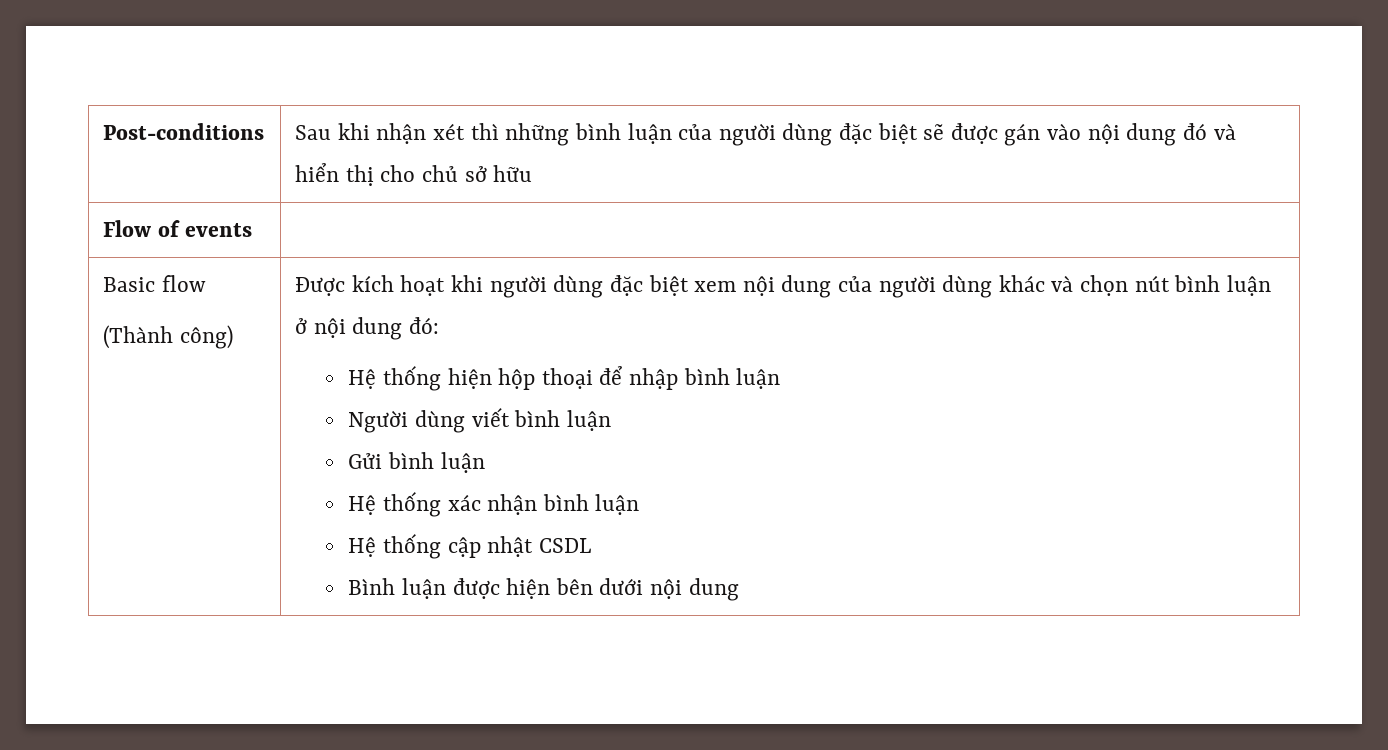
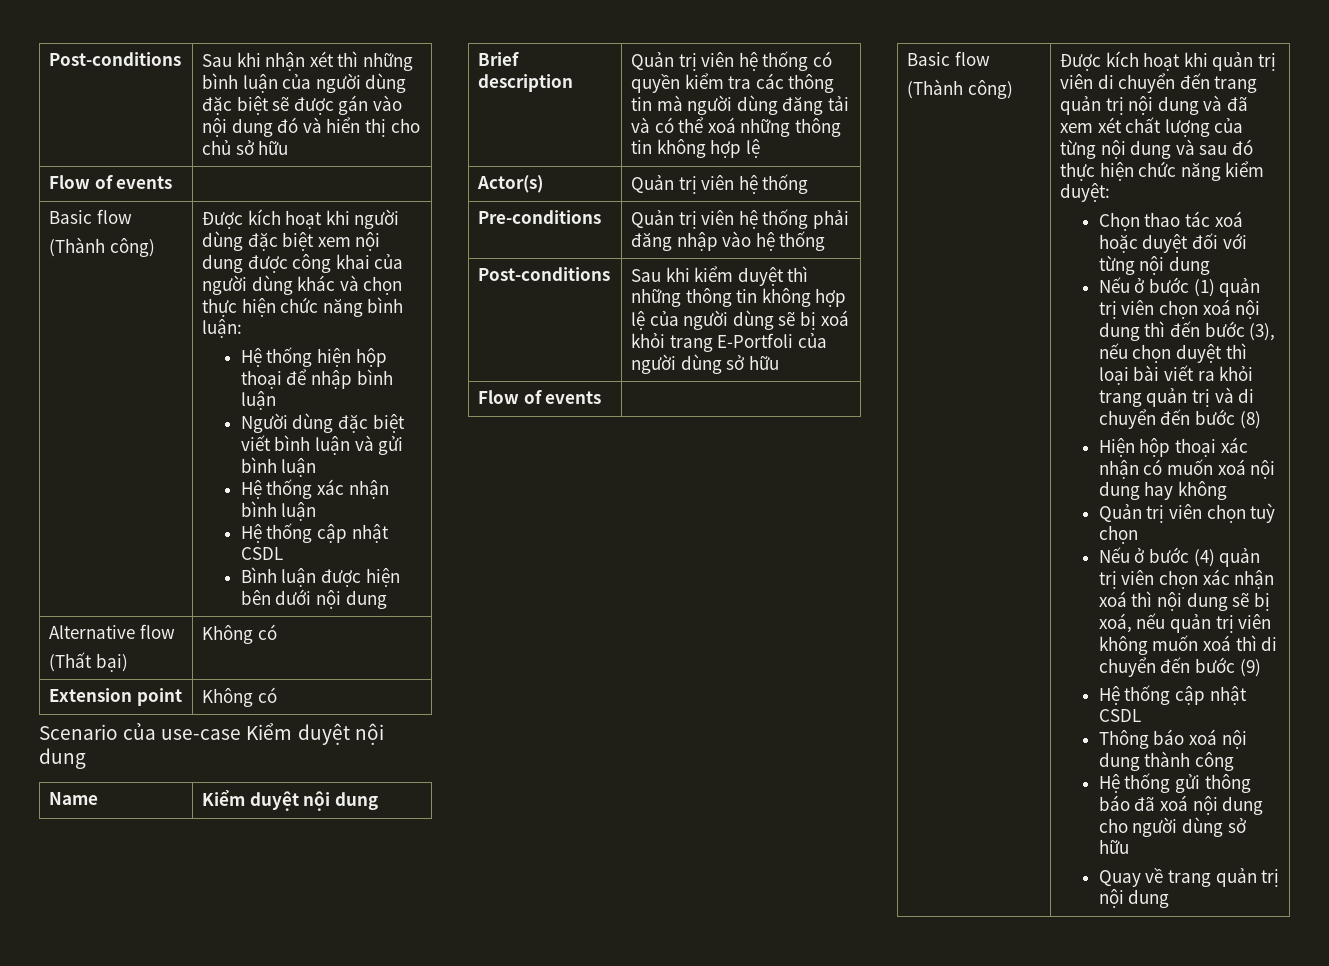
(832, 286) none -> [247,254,370,273] được công khai
[1134,275,1271,296] [295,317,440,340] nút bình luận ở nội dung đó: -> [201,297,404,317] [201,319,242,338] thực hiện chức năng bình luận:
(465, 421) none -> [337,414,405,433] đặc biệt
[348,453,383,469] // Gửi -> [354,435,404,455] và gửi
(739, 589) none -> [48,624,175,639] [48,652,128,672] [201,624,277,644] [48,688,182,706] [201,687,277,707] [39,723,384,745] [39,748,86,769] [48,792,98,805] [201,790,378,811] [477,52,519,66] [477,74,573,92] [630,51,832,71] [630,73,835,93] [630,95,849,115] [630,117,841,137] [630,139,760,158] [476,175,543,193] [630,174,809,194] [477,210,601,224] [630,209,849,229] [630,231,826,251] [477,267,610,281] [630,266,809,286] [630,288,847,307] [630,310,849,330] [630,332,827,352] [630,354,779,374] [477,390,602,404] [906,51,990,66] [906,79,1013,99] [1059,51,1276,71] [1059,73,1258,93] [1059,95,1248,115] [1059,117,1244,137] [1059,139,1253,159] [1059,161,1265,181] [1059,183,1110,202] [1098,211,1243,231] [1098,233,1247,253] [1098,255,1210,275] [1098,277,1261,297] [1098,299,1261,319] [1098,321,1276,341] [1098,343,1247,363] [1098,365,1254,385] [1098,387,1255,407] [1098,409,1261,429] [1098,437,1248,457] [1098,459,1276,479] [1098,481,1227,500] [1098,503,1276,523] [1098,525,1138,544] [1098,547,1261,567] [1098,569,1275,589] [1098,591,1270,611] [1098,613,1272,633] [1098,635,1278,655] [1098,657,1261,677] [1098,685,1247,705] [1098,709,1141,722] [1098,729,1247,749] [1098,751,1234,771] [1098,773,1251,793] [1098,795,1264,815] [1098,817,1246,837] [1098,839,1129,854] [1098,867,1280,887] [1098,889,1170,908] // Alternative flow // (Thất bại) | Không có // Extension point | Không có // Scenario của use-case Kiểm duyệt nội dung // Name | Kiểm duyệt nội dung // Brief description | Quản trị viên hệ thống có quyền kiểm tra các thông tin mà người dùng đăng tải và có thể xoá những thông tin không hợp lệ // Actor(s) | Quản trị viên hệ thống // Pre-conditions | Quản trị viên hệ thống phải đăng nhập vào hệ thống // Post-conditions | Sau khi kiểm duyệt thì những thông tin không hợp lệ của người dùng sẽ bị xoá khỏi trang E-Portfoli của người dùng sở hữu // Flow of events | // Basic flow // (Thành công) | Được kích hoạt khi quản trị viên di chuyển đến trang quản trị nội dung và đã xem xét chất lượng của từng nội dung và sau đó thực hiện chức năng kiểm duyệt: // Chọn thao tác xoá hoặc duyệt đối với từng nội dung // Nếu ở bước (1) quản trị viên chọn xoá nội dung thì đến bước (3), nếu chọn duyệt thì loại bài viết ra khỏi trang quản trị và di chuyển đến bước (8) // Hiện hộp thoại xác nhận có muốn xoá nội dung hay không // Quản trị viên chọn tuỳ chọn // Nếu ở bước (4) quản trị viên chọn xác nhận xoá thì nội dung sẽ bị xoá, nếu quản trị viên không muốn xoá thì di chuyển đến bước (9) // Hệ thống cập nhật CSDL // Thông báo xoá nội dung thành công // Hệ thống gửi thông báo đã xoá nội dung cho người dùng sở hữu // Quay về trang quản trị nội dung

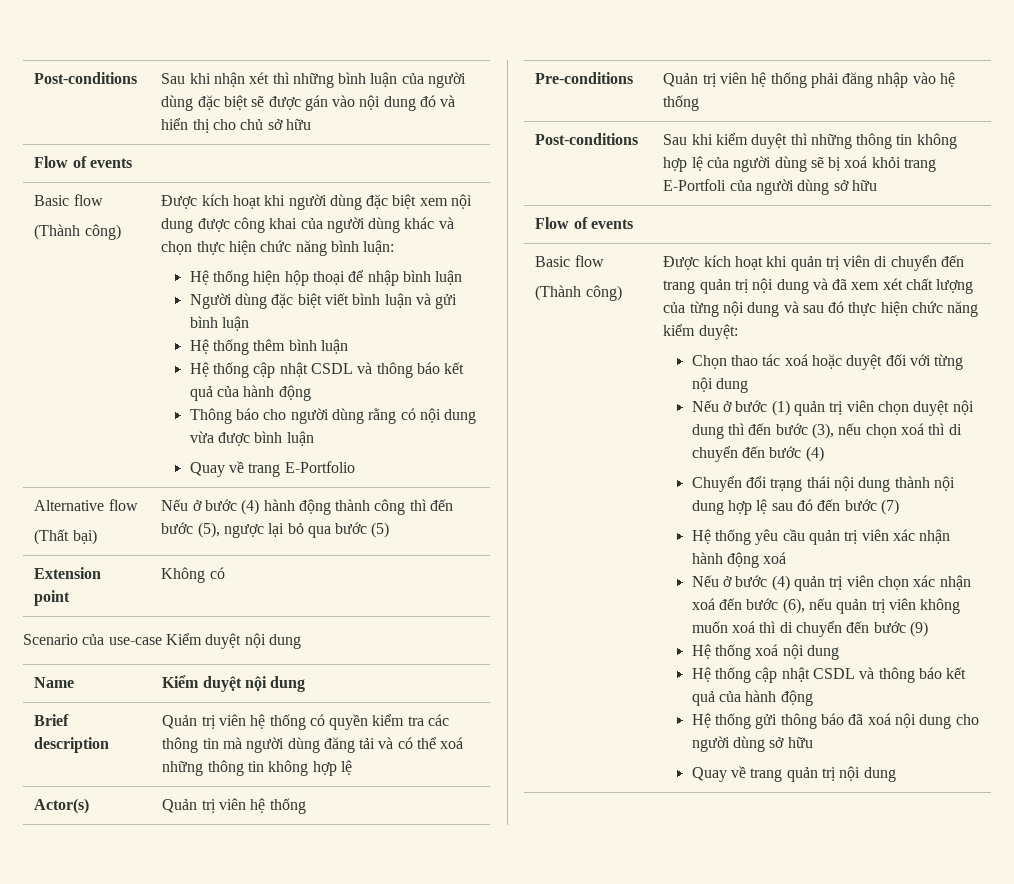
[316,479,389,499] xác nhận -> [253,339,286,351] thêm
[240,567,400,587] [240,589,387,609] [48,624,175,639] [48,652,128,672] [201,624,277,644] // Bình luận được hiện bên dưới nội dung // Alternative flow // (Thất bại) | Không có -> [357,362,465,378] [189,385,311,401] [189,408,477,424] [189,431,314,446] [189,461,355,477] [34,499,138,511] [34,529,97,545] [161,499,454,515] [161,522,390,538] và thông báo kết quả của hành động // Thông báo cho người dùng rằng có nội dung vừa được bình luận // Quay về trang E-Portfolio // Alternative flow // (Thất bại) | Nếu ở bước (4) hành động thành công thì đến bước (5), ngược lại bỏ qua bước (5)
[1202,299,1231,315] xoá -> [913,400,950,416] duyệt
[1175,343,1247,363] [1098,365,1254,385] [1098,387,1255,407] [1098,409,1261,429] [1098,437,1248,457] [1098,459,1276,479] [1098,481,1227,500] [1098,503,1276,523] [1098,525,1138,544] duyệt thì loại bài viết ra khỏi trang quản trị và di chuyển đến bước (8) // Hiện hộp thoại xác nhận có muốn xoá nội dung hay không // Quản trị viên chọn tuỳ chọn -> [901,423,962,435] [691,446,824,462] [691,476,956,492] [691,499,900,515] [691,529,951,545] [691,552,787,568] xoá thì di chuyển đến bước (4) // Chuyển đổi trạng thái nội dung thành nội dung hợp lệ sau đó đến bước (7) // Hệ thống yêu cầu quản trị viên xác nhận hành động xoá
[1131,591,1270,611] [1098,613,1132,633] thì nội dung sẽ bị xoá, -> [719,598,805,614] đến bước (6),
[1098,685,1247,705] [1098,709,1141,722] [1098,729,1247,749] [1098,751,1234,771] // Hệ thống cập nhật CSDL // Thông báo xoá nội dung thành công -> [691,644,840,660] [691,667,967,683] [691,690,813,706] // Hệ thống xoá nội dung // Hệ thống cập nhật CSDL và thông báo kết quả của hành động

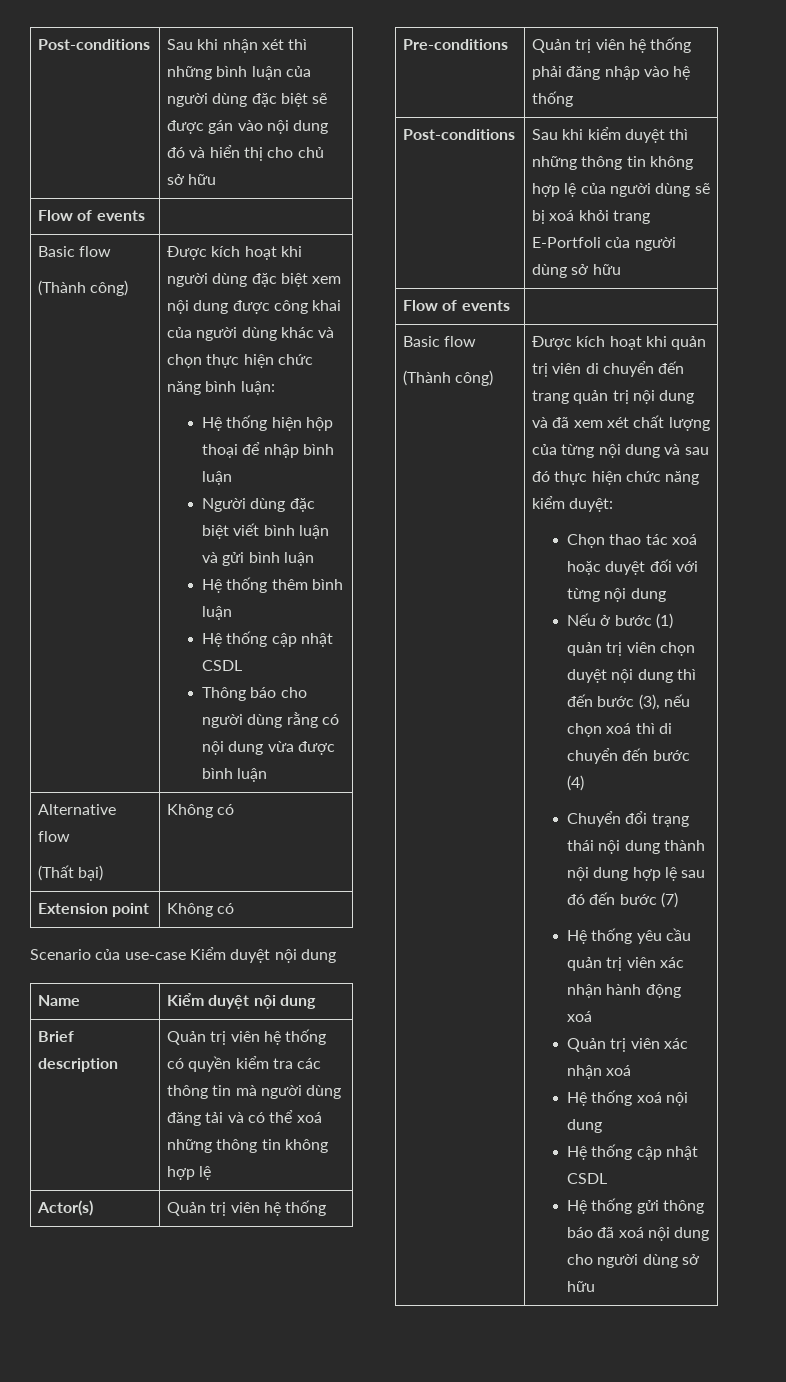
[357,362,465,378] [189,385,311,401] và thông báo kết quả của hành động -> (242, 665) none
[189,461,355,477] // Quay về trang E-Portfolio -> (268, 775) none
[161,499,454,515] [161,522,390,538] Nếu ở bước (4) hành động thành công thì đến bước (5), ngược lại bỏ qua bước (5) -> [167,804,235,818] Không có
[691,575,910,591] Nếu ở bước (4) quản trị viên chọn -> [566,1038,660,1052] Quản trị viên
[719,598,961,614] [691,621,929,637] đến bước (6), nếu quản trị viên không muốn xoá thì di chuyển đến bước (9) -> (632, 1070) none
[859,667,967,683] [691,690,813,706] và thông báo kết quả của hành động -> (607, 1178) none
[691,766,896,782] // Quay về trang quản trị nội dung -> (595, 1286) none

